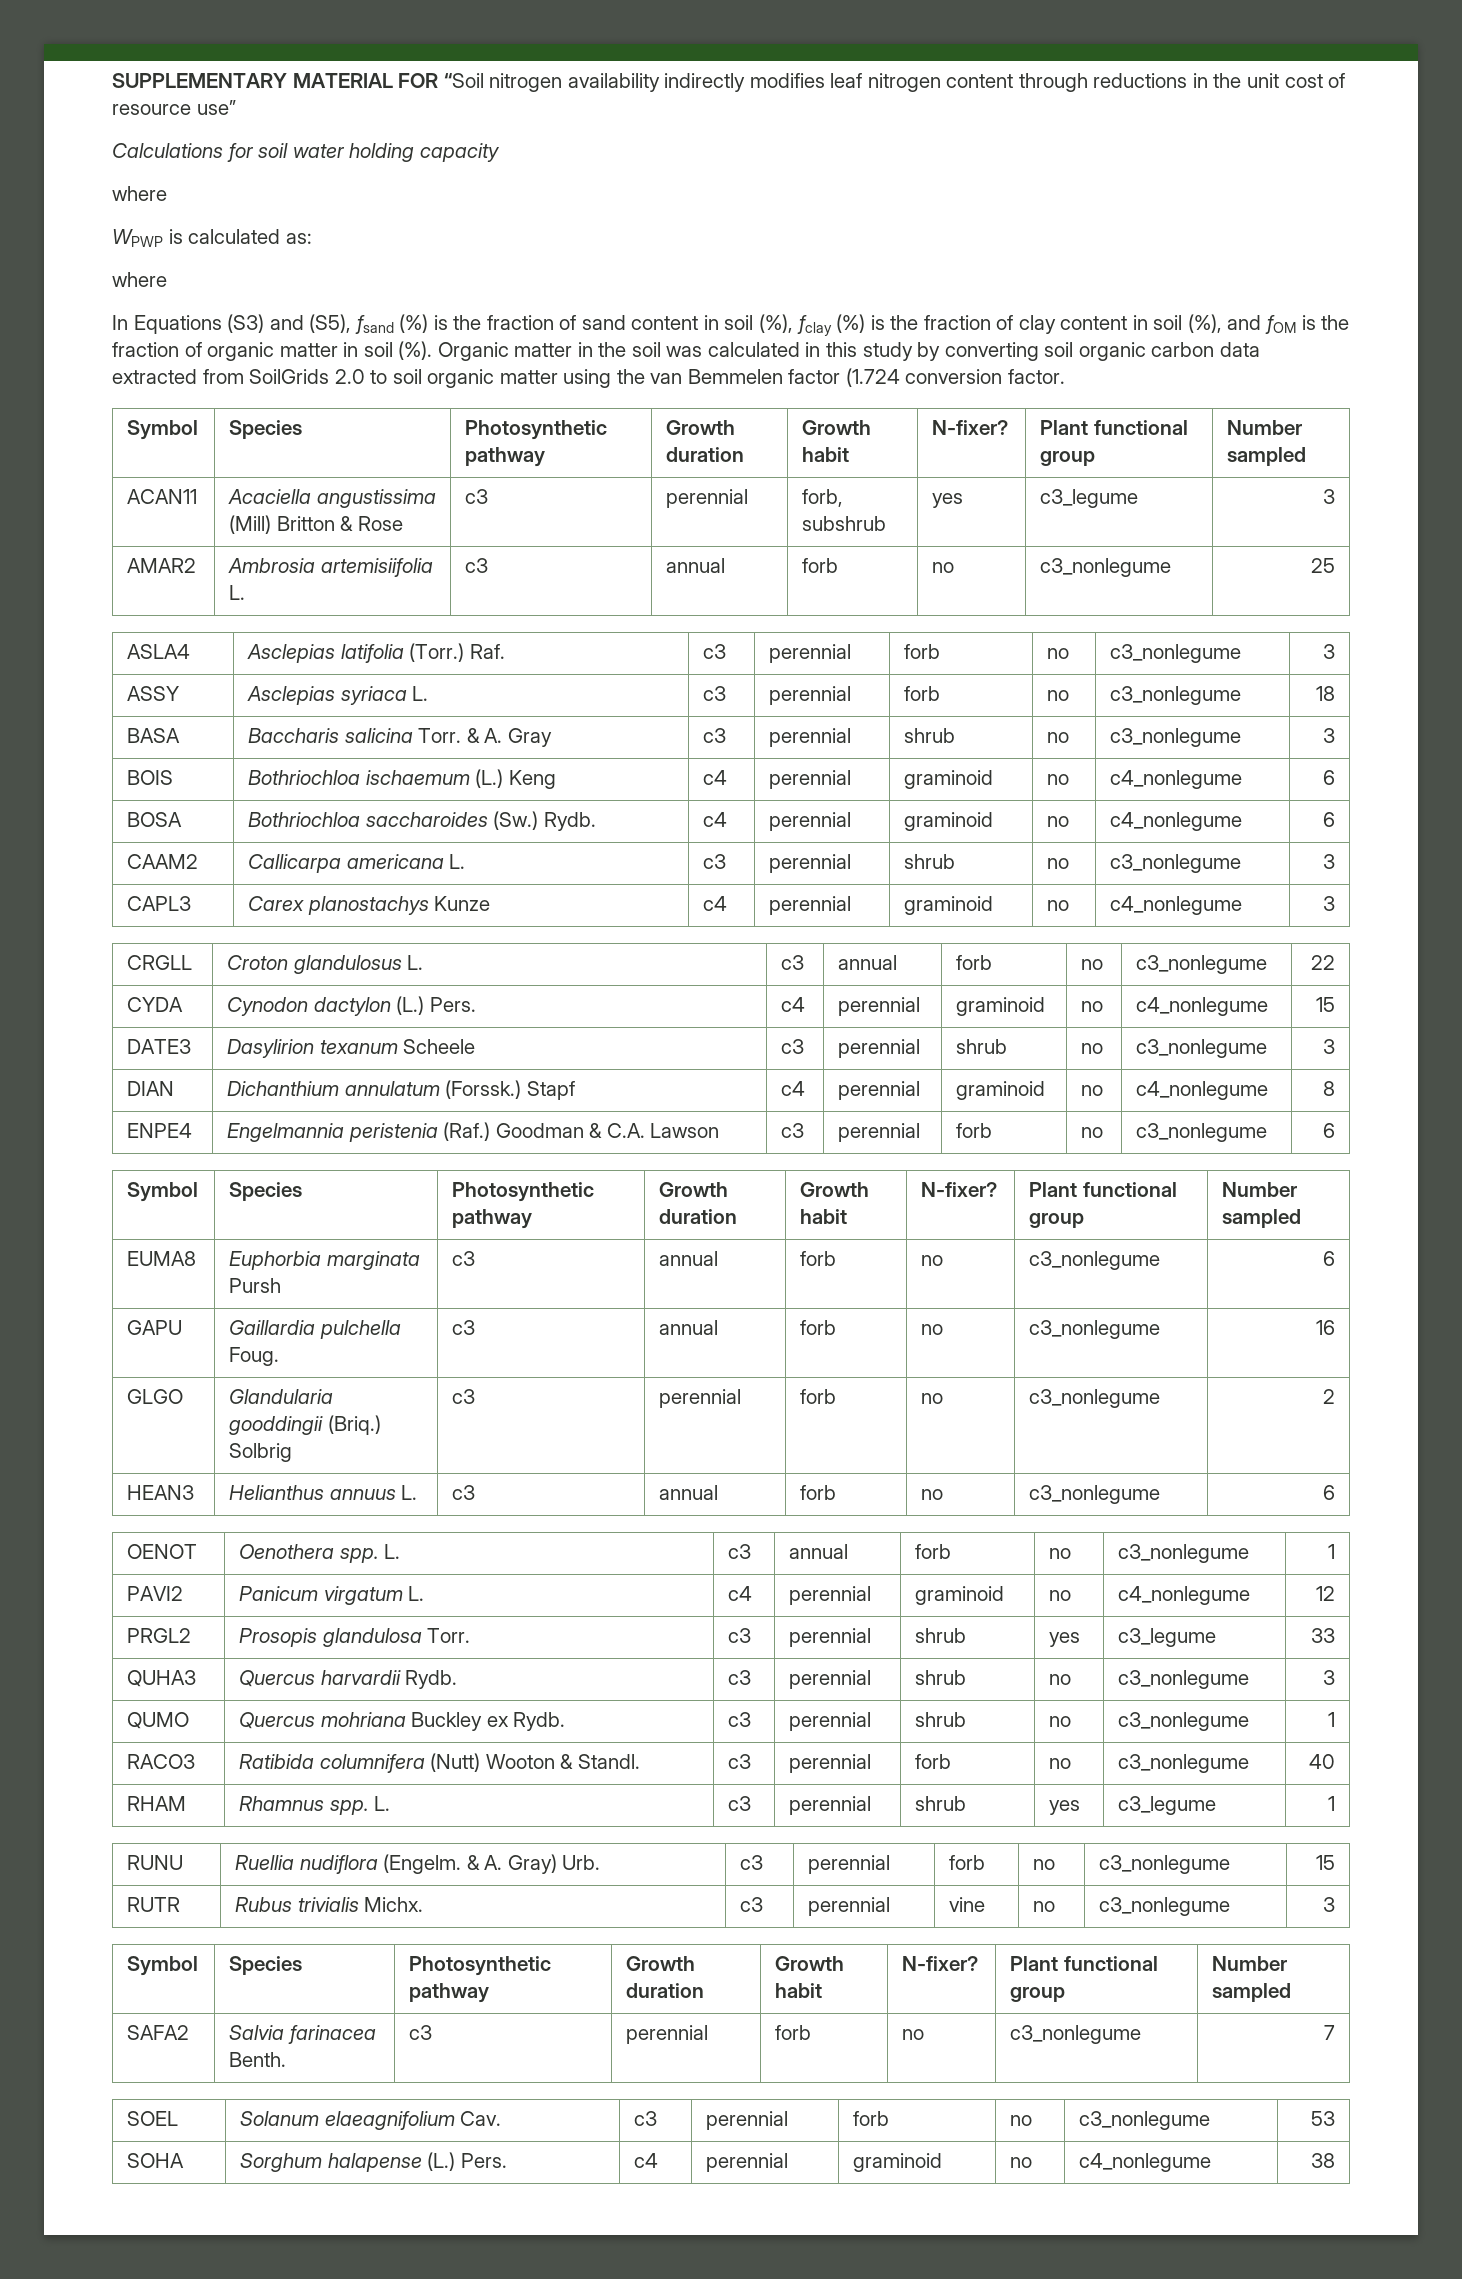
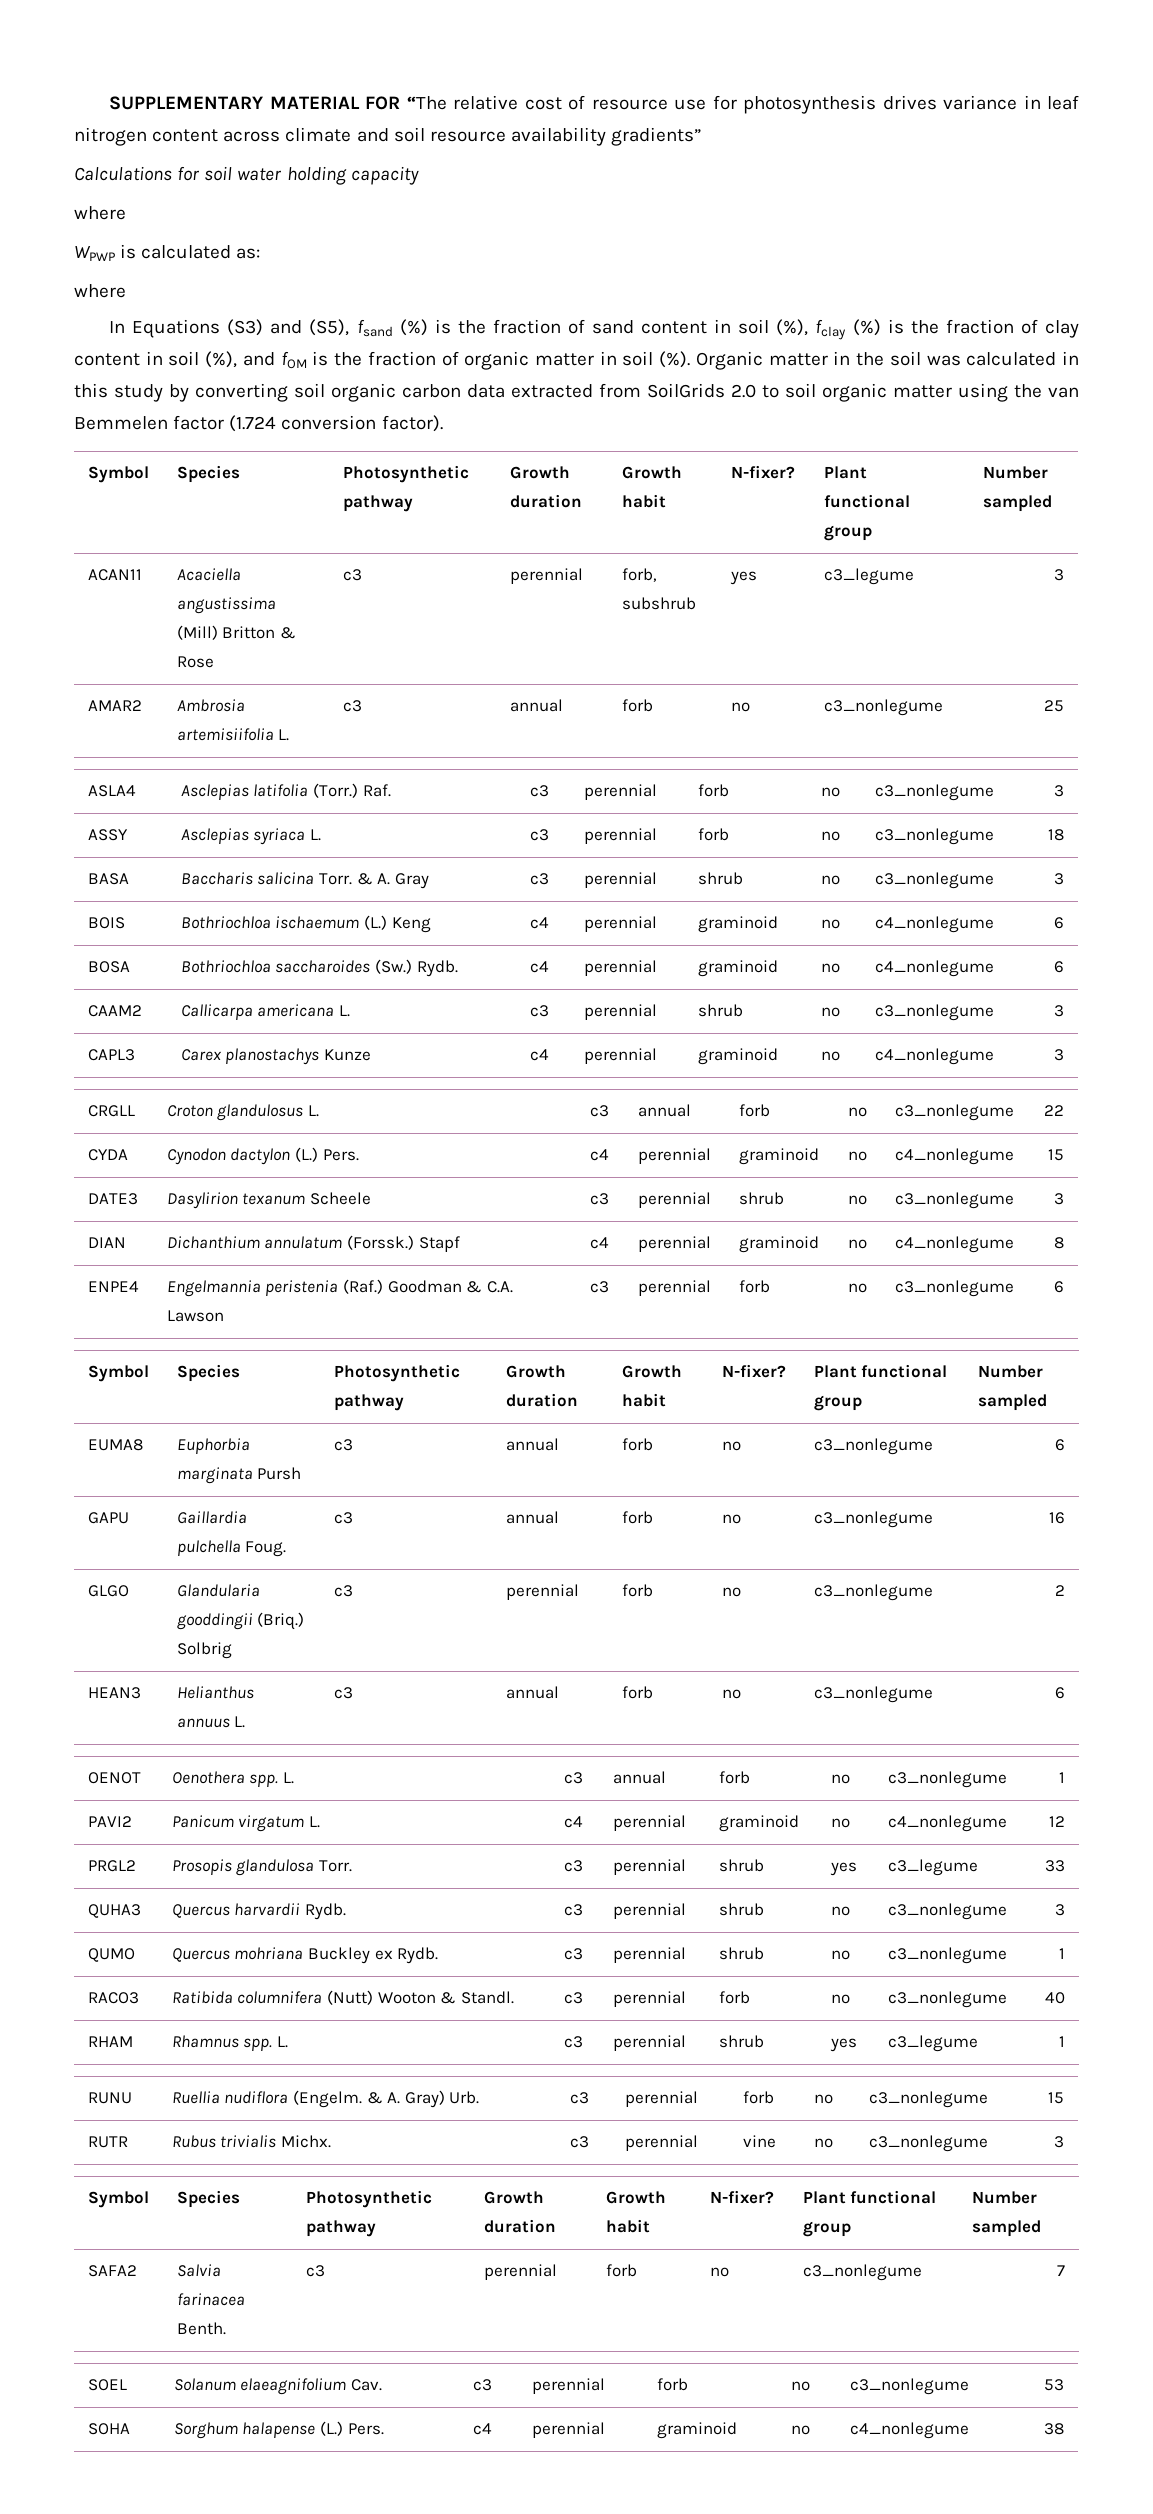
[443,73,1346,92] [112,100,236,115] “Soil nitrogen availability indirectly modifies leaf nitrogen content through reductions in the unit cost of resource use” -> [406,95,1079,114] [74,127,703,146] “The relative cost of resource use for photosynthesis drives variance in leaf nitrogen content across climate and soil resource availability gradients”
[1008,369,1066,384] factor. -> [381,415,443,432] factor).

